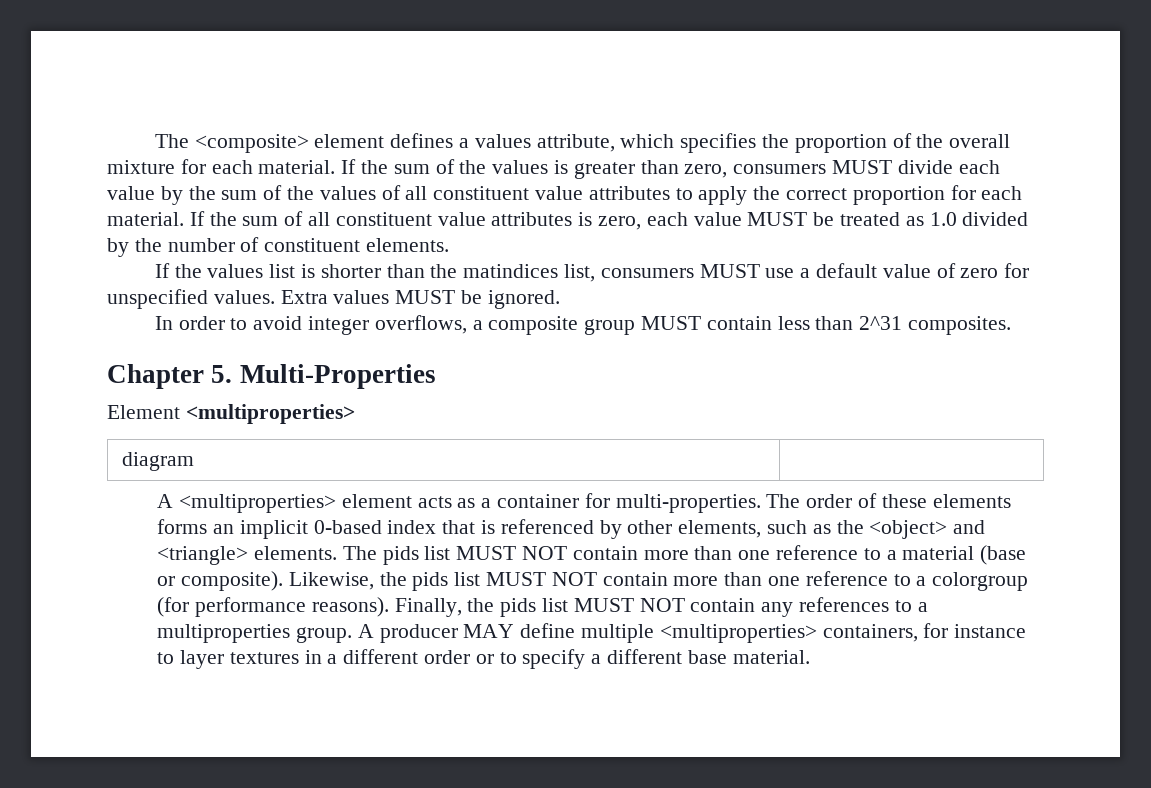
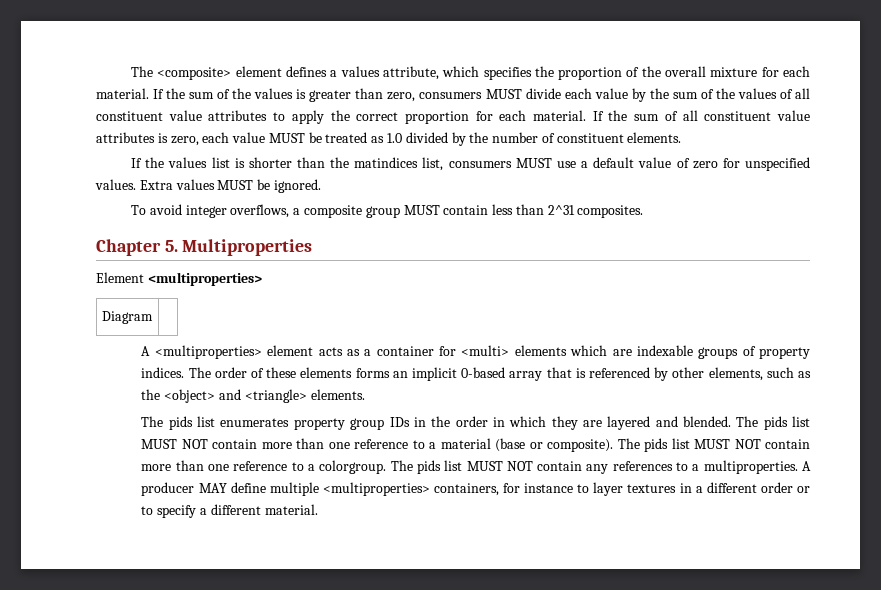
[154,316,248,330] In order to -> [131,205,147,215] To
[239,364,436,389] Multi-Properties -> [182,239,313,256] Multiproperties
[121,452,194,471] diagram -> [101,311,153,324] Diagram
[615,494,761,513] multi-properties. -> [461,345,810,359] [141,367,185,378] <multi> elements which are indexable groups of property indices.
[387,520,437,534] index -> [509,371,543,381] array
(337, 553) none -> [141,416,731,430] // The pids list enumerates property group IDs in the order in which they are layered and blended.
[288,572,407,590] Likewise, the -> [617,438,640,449] The
[932,572,1029,591] [157,597,495,617] colorgroup (for performance reasons). Finally, the -> [319,460,413,474] colorgroup. The
[157,624,352,643] multiproperties group. -> [703,460,798,474] multiproperties.
[687,650,727,664] base -> (261, 509) none

